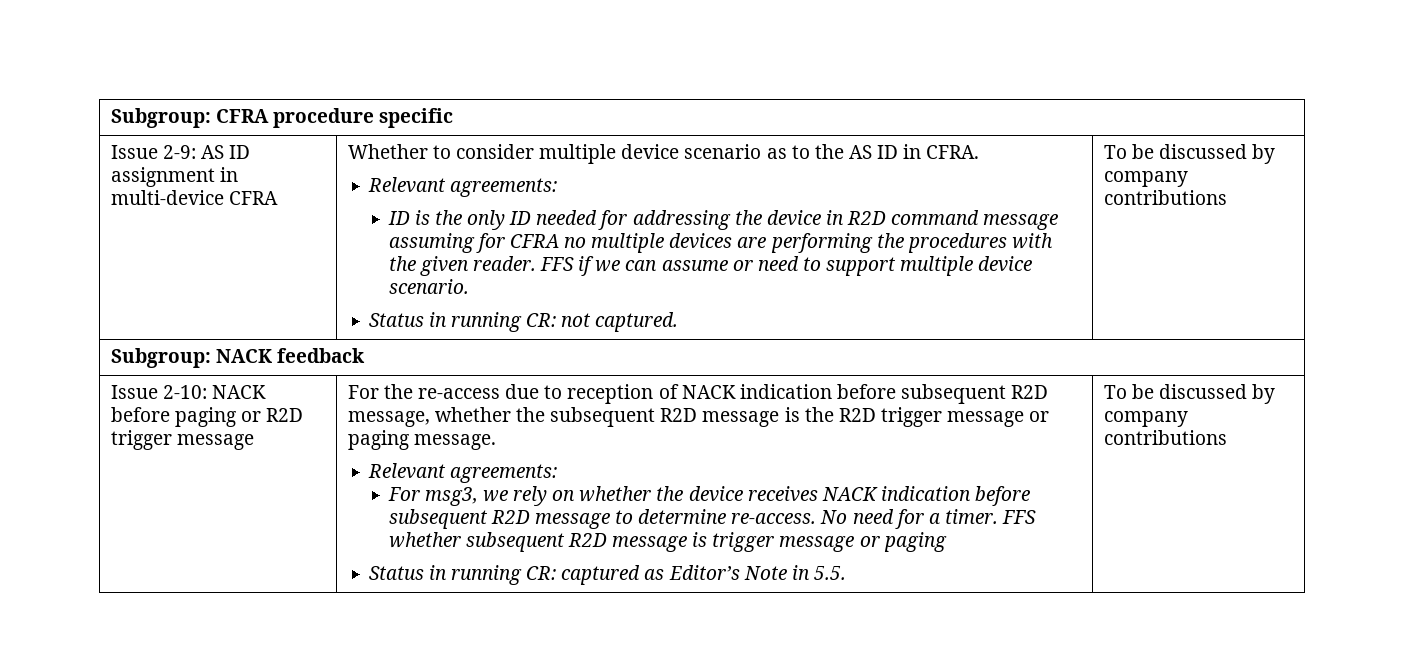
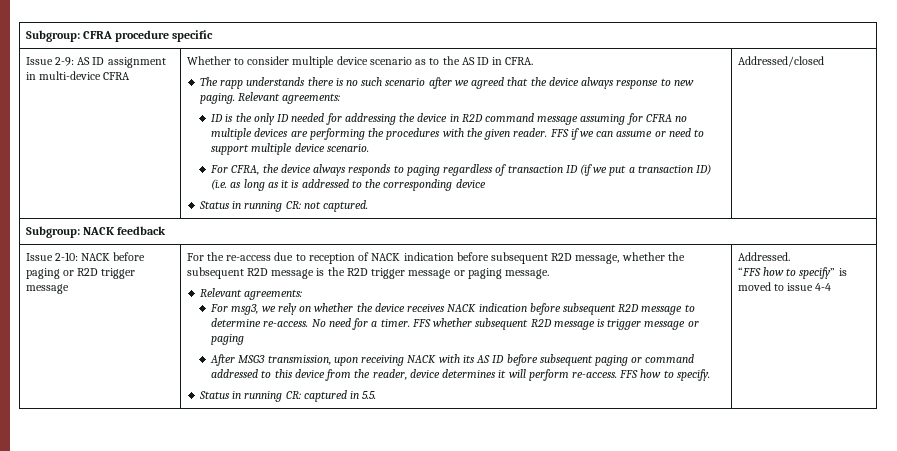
(980, 152) none -> [199,77,694,89] [199,93,235,104] The rapp understands there is no such scenario after we agreed that the device always response to new paging.
(469, 286) none -> [210,164,712,176] [211,179,486,191] // For CFRA, the device always responds to paging regardless of transaction ID (if we put a transaction ID) (i.e. as long as it is addressed to the corresponding device
[1103,144,1276,164] [1103,171,1188,187] [1103,190,1227,205] To be discussed by company contributions -> [737,56,824,67] Addressed/closed
(947, 542) none -> [210,354,695,366] [211,369,710,381] // After MSG3 transmission, upon receiving NACK with its AS ID before subsequent paging or command addressed to this device from the reader, device determines it will perform re-access. FFS how to specify.
[644,565,787,580] as Editor’s Note -> (347, 396) none
[1103,384,1276,404] [1103,411,1188,427] [1103,430,1227,445] To be discussed by company contributions -> [737,252,790,261] [737,267,847,279] [737,282,832,291] Addressed. // “FFS how to specify” is moved to issue 4-4

